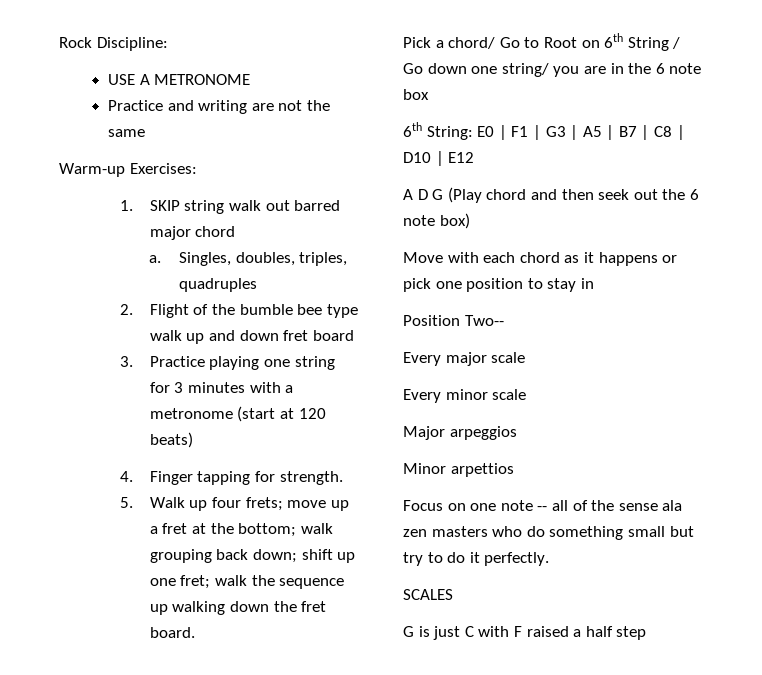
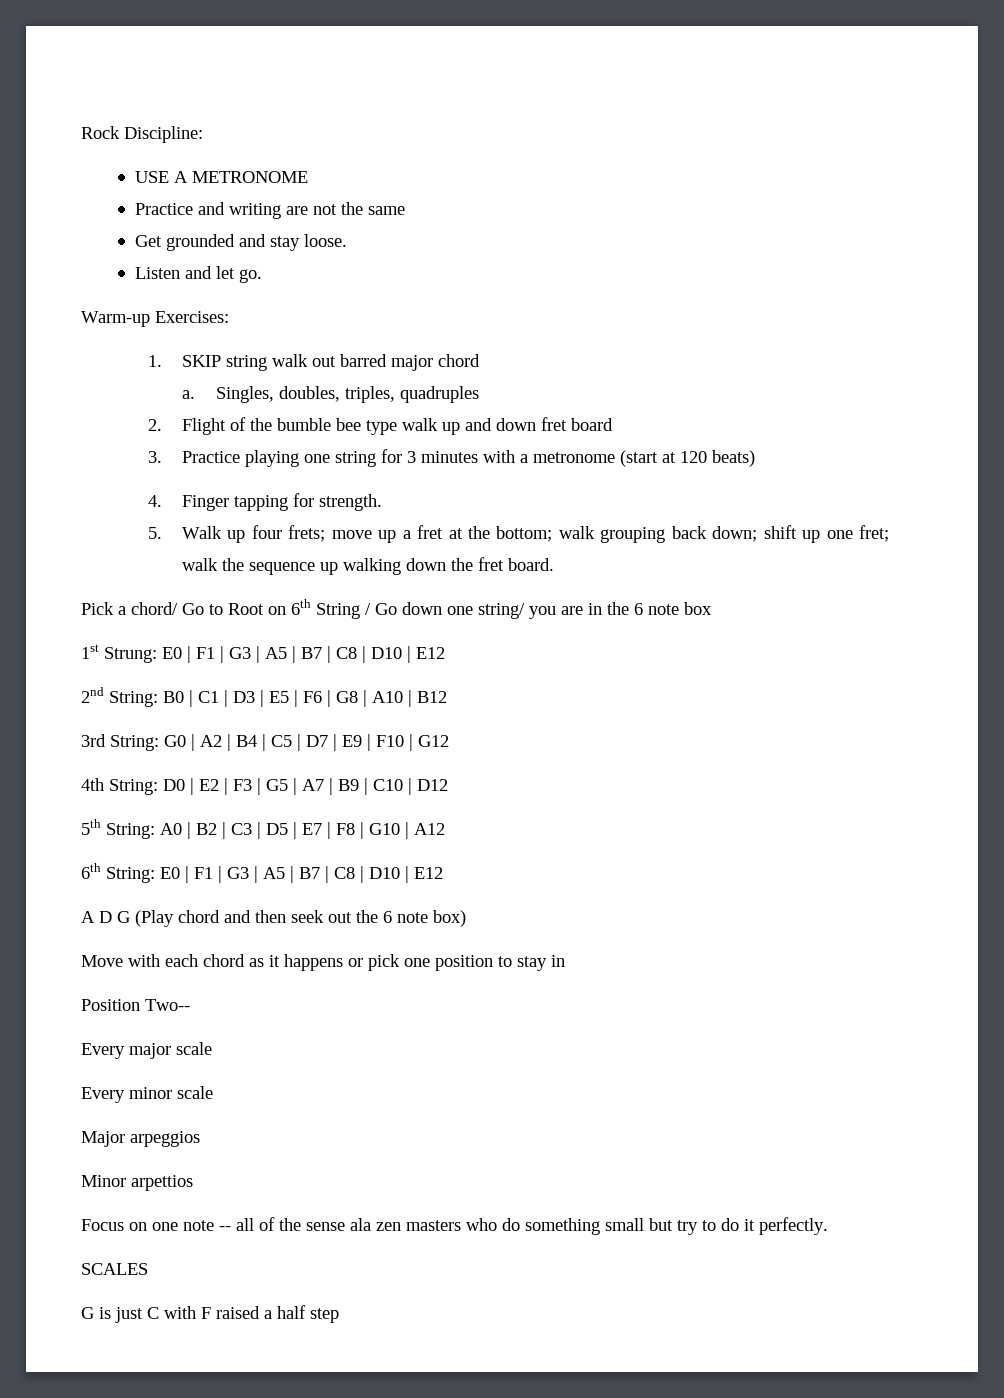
(145, 133) none -> [134,234,347,251] [134,266,262,283] // Get grounded and stay loose. // Listen and let go.
(429, 94) none -> [81,644,445,663] [81,687,447,707] [81,734,449,751] [81,778,448,795] [81,819,445,839] // 1st Strung: E0 | F1 | G3 | A5 | B7 | C8 | D10 | E12 // 2nd String: B0 | C1 | D3 | E5 | F6 | G8 | A10 | B12 // 3rd String: G0 | A2 | B4 | C5 | D7 | E9 | F10 | G12 // 4th String: D0 | E2 | F3 | G5 | A7 | B9 | C10 | D12 // 5th String: A0 | B2 | C3 | D5 | E7 | F8 | G10 | A12

